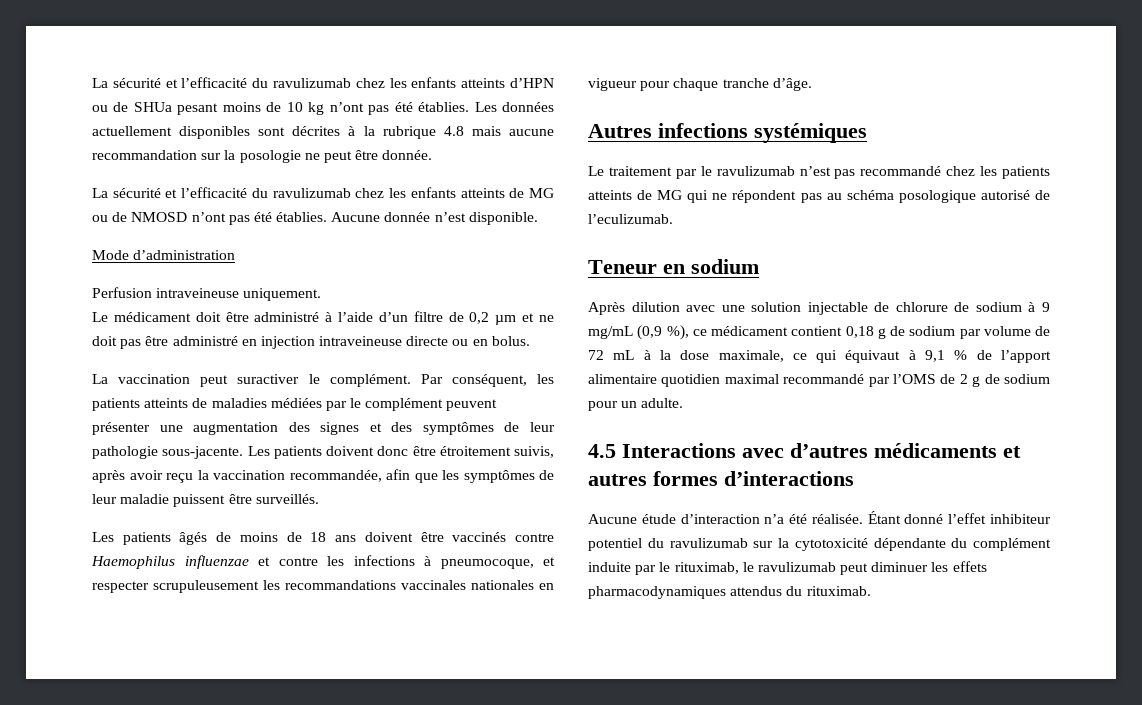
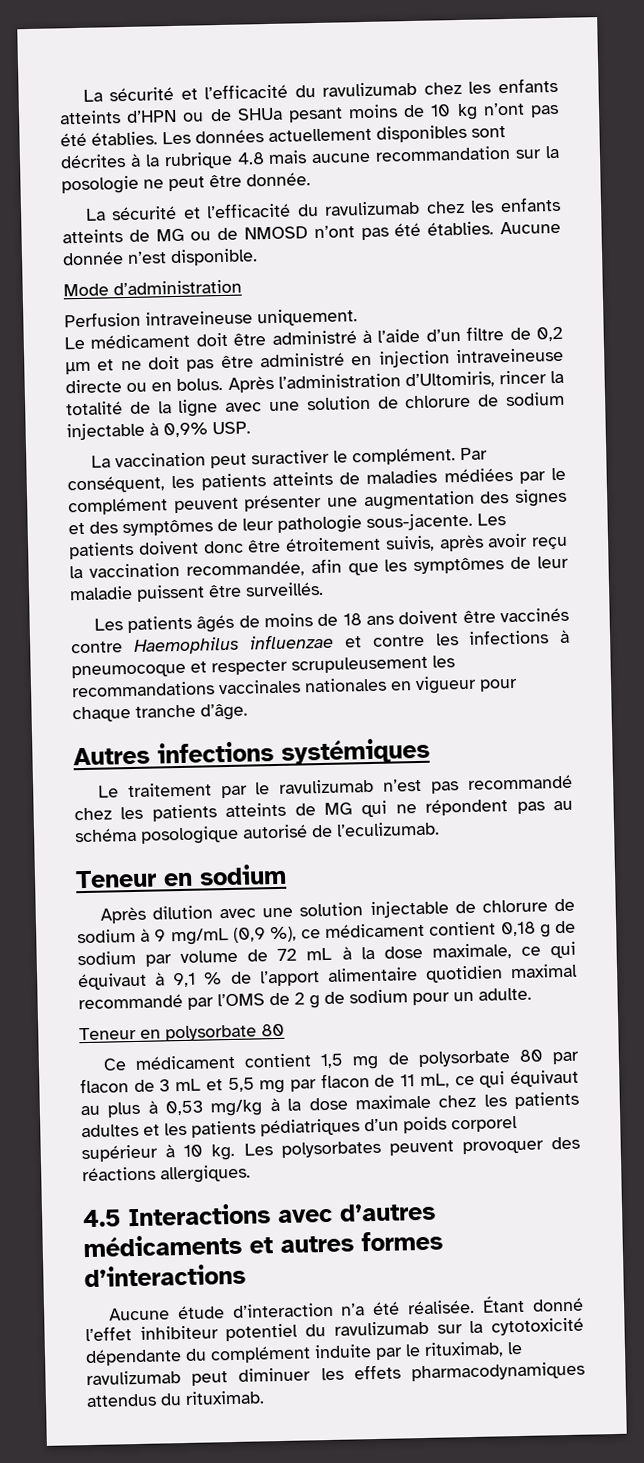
(530, 341) none -> [227,370,564,393] [66,391,565,417] [66,421,251,441] Après l’administration d’Ultomiris, rincer la totalité de la ligne avec une solution de chlorure de sodium injectable à 0,9% USP.
[440,559,534,569] pneumocoque, -> [71,663,186,679] pneumocoque
(684, 403) none -> [79,1023,285,1042] [102,1049,581,1071] [80,1069,579,1094] [80,1091,579,1118] [81,1115,518,1138] [81,1136,580,1163] [82,1164,251,1184] // Teneur en polysorbate 80 // Ce médicament contient 1,5 mg de polysorbate 80 par flacon de 3 mL et 5,5 mg par flacon de 11 mL, ce qui équivaut au plus à 0,53 mg/kg à la dose maximale chez les patients adultes et les patients pédiatriques d’un poids corporel supérieur à 10 kg. Les polysorbates peuvent provoquer des réactions allergiques.

